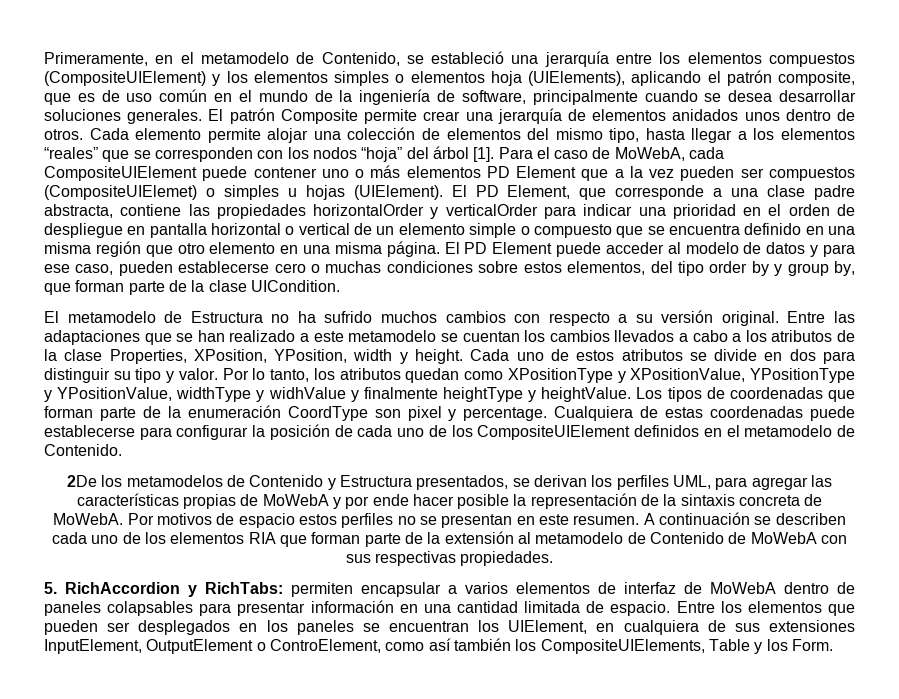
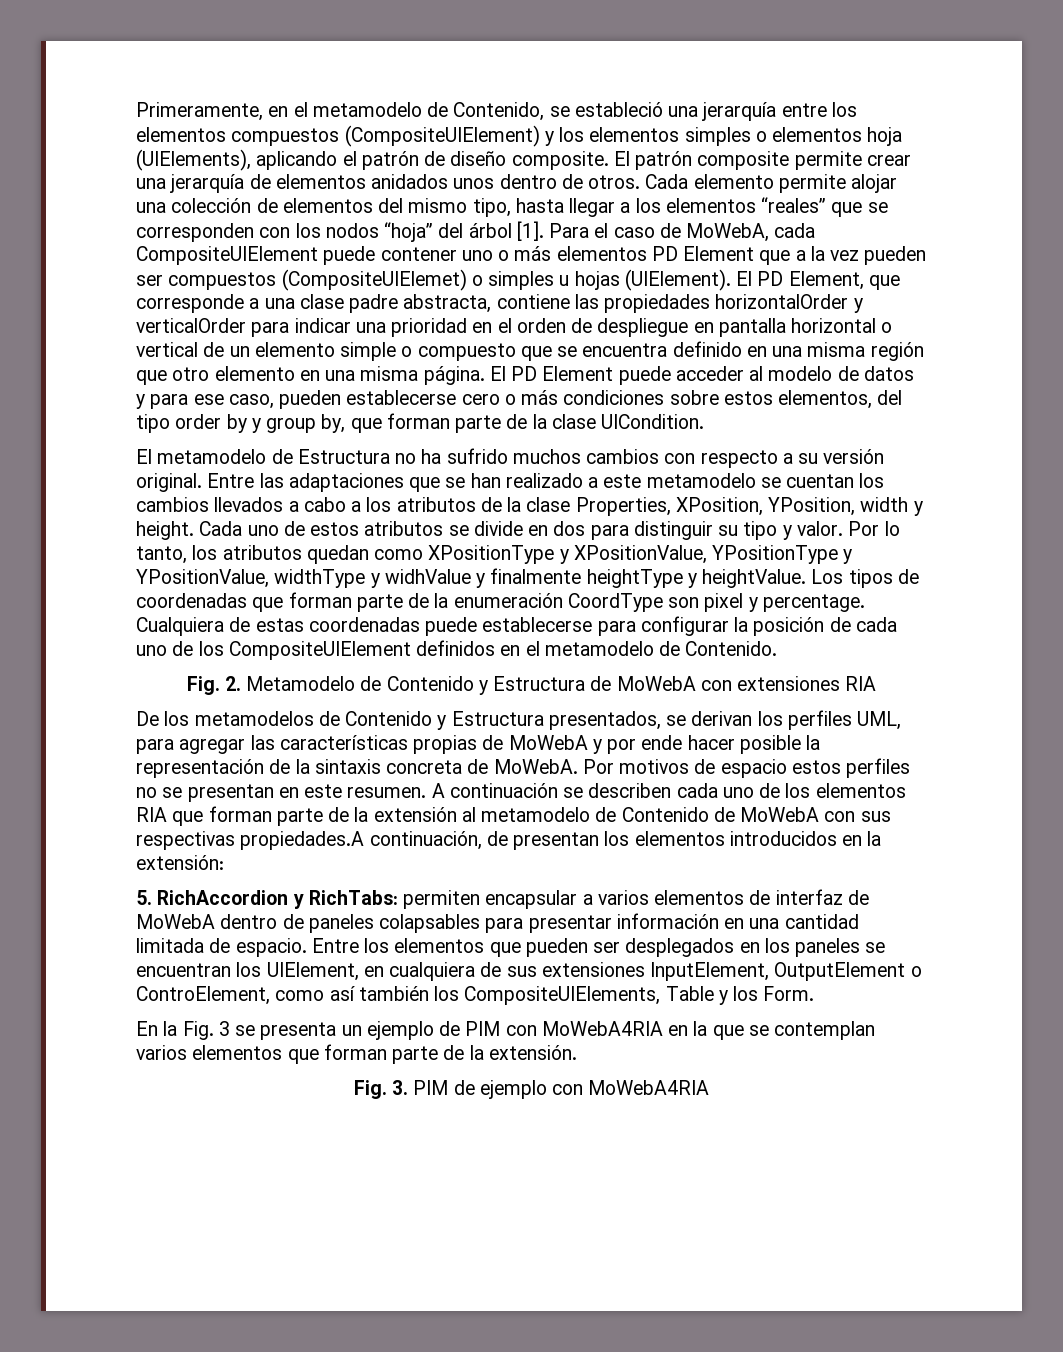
[778,71,855,86] [44,89,857,105] [44,109,203,124] composite, que es de uso común en el mundo de la ingeniería de software, principalmente cuando se desea desarrollar soluciones generales. -> [424,151,609,170] de diseño composite.
[280,109,358,124] Composite -> [697,151,790,170] composite
[325,261,382,273] muchas -> [521,390,559,405] más
[67,475,98,487] 2De -> [186,676,877,695] [136,711,159,726] Fig. 2. Metamodelo de Contenido y Estructura de MoWebA con extensiones RIA // De
[460,551,554,566] propiedades. -> [240,831,882,850] [136,855,224,870] propiedades.A continuación, de presentan los elementos introducidos en la extensión:
(833, 645) none -> [136,1021,876,1040] [136,1044,577,1064] [353,1080,710,1099] // En la Fig. 3 se presenta un ejemplo de PIM con MoWebA4RIA en la que se contemplan varios elementos que forman parte de la extensión. // Fig. 3. PIM de ejemplo con MoWebA4RIA

